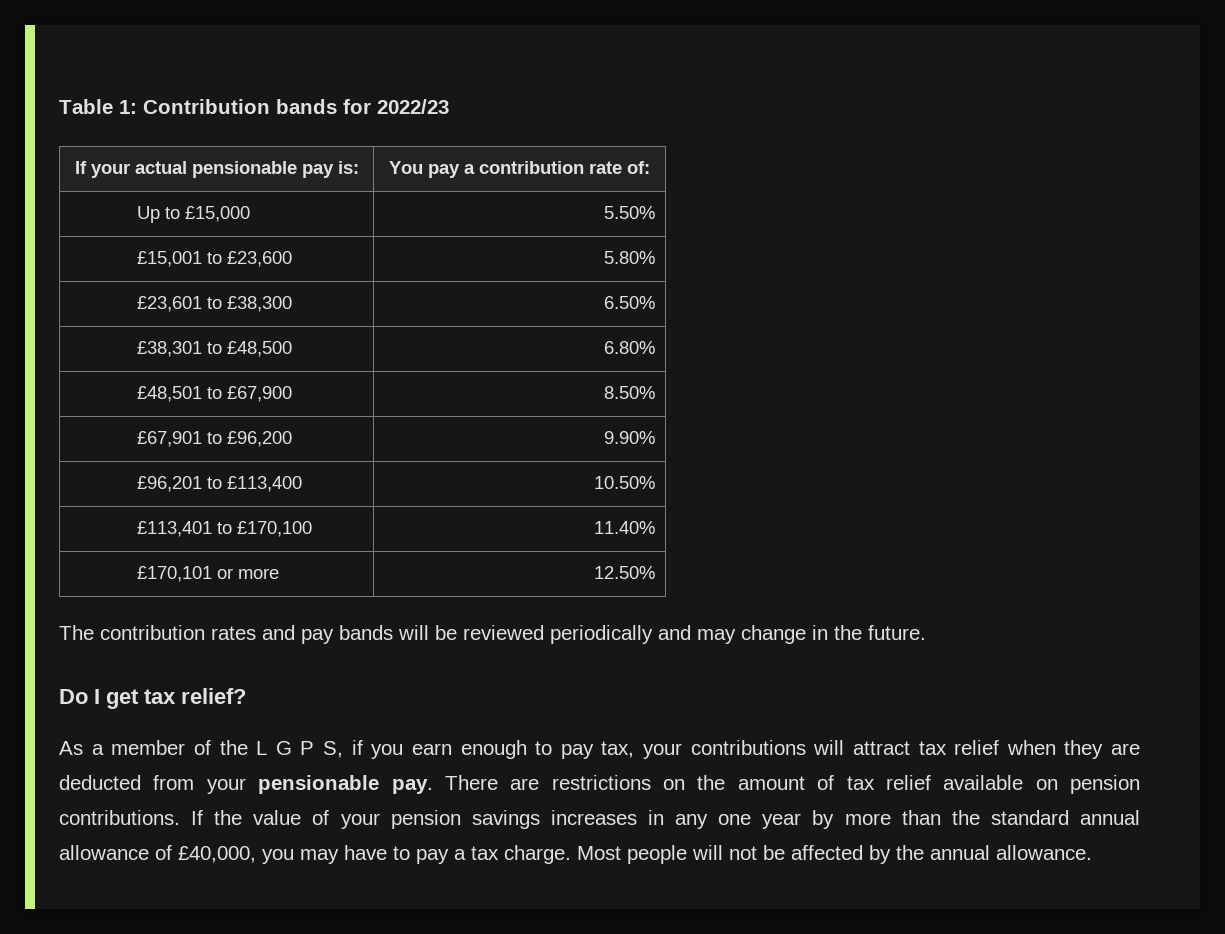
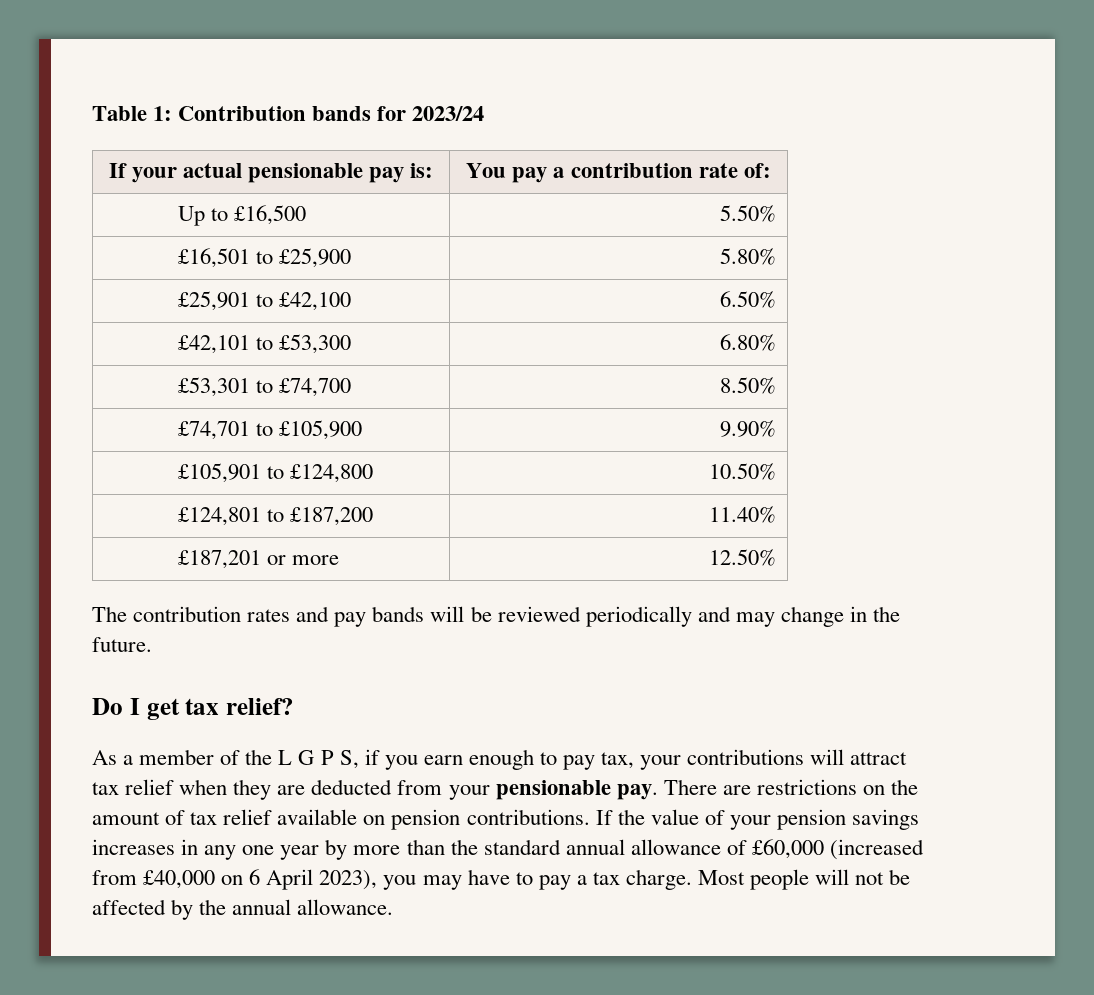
[377,99,449,114] 2022/23 -> [412,106,485,121] 2023/24
[185,206,251,222] £15,000 -> [233,205,306,225] £16,500
[137,251,293,267] [603,251,655,264] [137,296,293,312] [603,296,655,309] [137,341,293,357] [603,341,655,354] [137,386,293,402] [603,386,655,399] [137,431,293,447] [603,431,655,444] [137,476,303,492] [593,476,655,489] [137,521,313,537] £15,001 to £23,600 | 5.80% // £23,601 to £38,300 | 6.50% // £38,301 to £48,500 | 6.80% // £48,501 to £67,900 | 8.50% // £67,901 to £96,200 | 9.90% // £96,201 to £113,400 | 10.50% // £113,401 to £170,100 -> [177,248,351,268] [720,248,777,265] [177,291,351,311] [720,291,777,308] [177,334,351,354] [720,334,777,351] [177,377,351,397] [720,377,777,394] [177,420,362,440] [720,420,777,437] [177,463,373,483] [709,463,777,480] [177,507,373,526] £16,501 to £25,900 | 5.80% // £25,901 to £42,100 | 6.50% // £42,101 to £53,300 | 6.80% // £53,301 to £74,700 | 8.50% // £74,701 to £105,900 | 9.90% // £105,901 to £124,800 | 10.50% // £124,801 to £187,200
[137,566,213,582] £170,101 -> [177,550,261,569] £187,201
[178,846,256,863] £40,000, -> [751,839,925,860] [92,869,378,890] £60,000 (increased from £40,000 on 6 April 2023),

